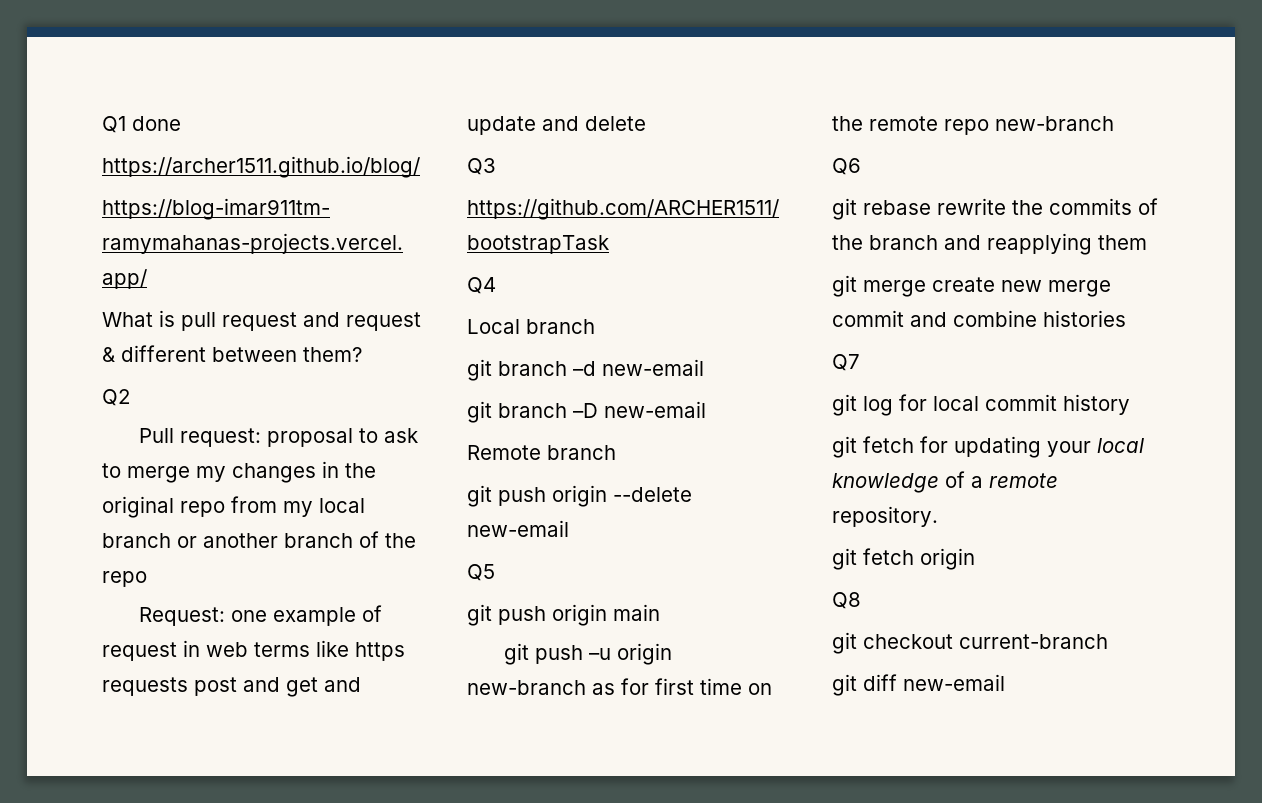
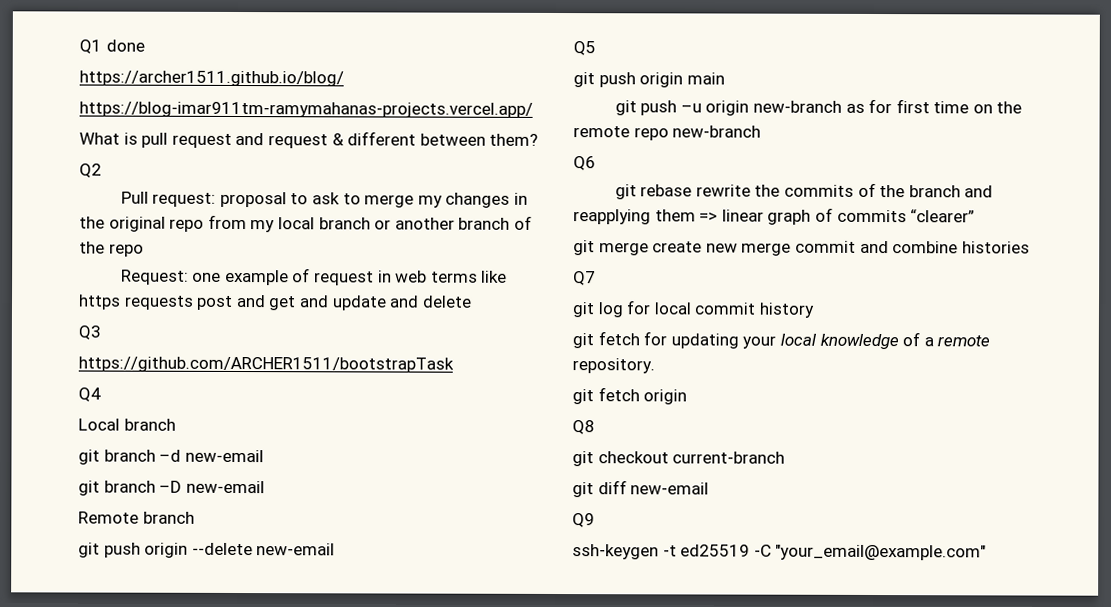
(1147, 242) none -> [699,207,976,225] => linear graph of commits “clearer”
(1005, 682) none -> [572,513,595,528] [572,544,987,561] // Q9 // ssh-keygen -t ed25519 -C "your_email@example.com"

